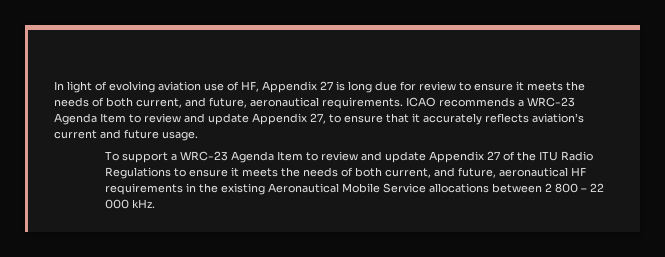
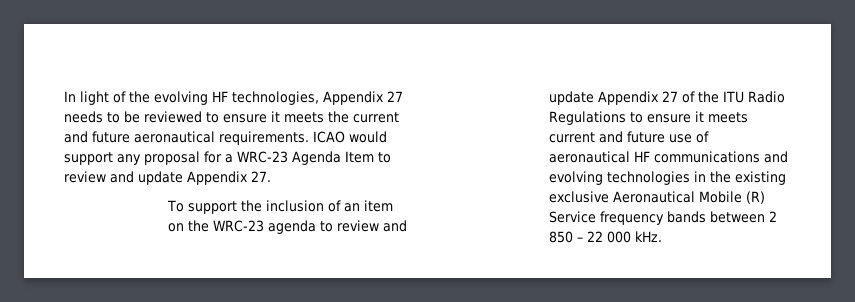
[109,81,585,93] [54,97,575,109] [54,113,584,125] [54,129,198,141] [104,151,303,163] evolving aviation use of HF, Appendix 27 is long due for review to ensure it meets the needs of both current, and future, aeronautical requirements. ICAO recommends a WRC-23 Agenda Item to review and update Appendix 27, to ensure that it accurately reflects aviation’s current and future usage. // To support a WRC-23 Agenda Item -> [129,91,403,105] [64,111,399,123] [64,131,387,145] [64,151,391,165] [64,171,271,185] [166,200,393,214] [167,220,316,234] the evolving HF technologies, Appendix 27 needs to be reviewed to ensure it meets the current and future aeronautical requirements. ICAO would support any proposal for a WRC-23 Agenda Item to review and update Appendix 27. // To support the inclusion of an item on the WRC-23 agenda
[280,167,586,178] [104,183,183,195] the needs of both current, and future, aeronautical HF requirements -> [548,131,709,143] [548,151,788,163] [548,171,690,185] current and future use of aeronautical HF communications and evolving technologies
(265, 189) none -> [548,191,609,203] exclusive
[382,183,489,193] Service allocations -> [745,191,765,204] [548,211,706,225] (R) Service frequency bands
[554,183,578,193] 800 -> [548,231,573,243] 850

